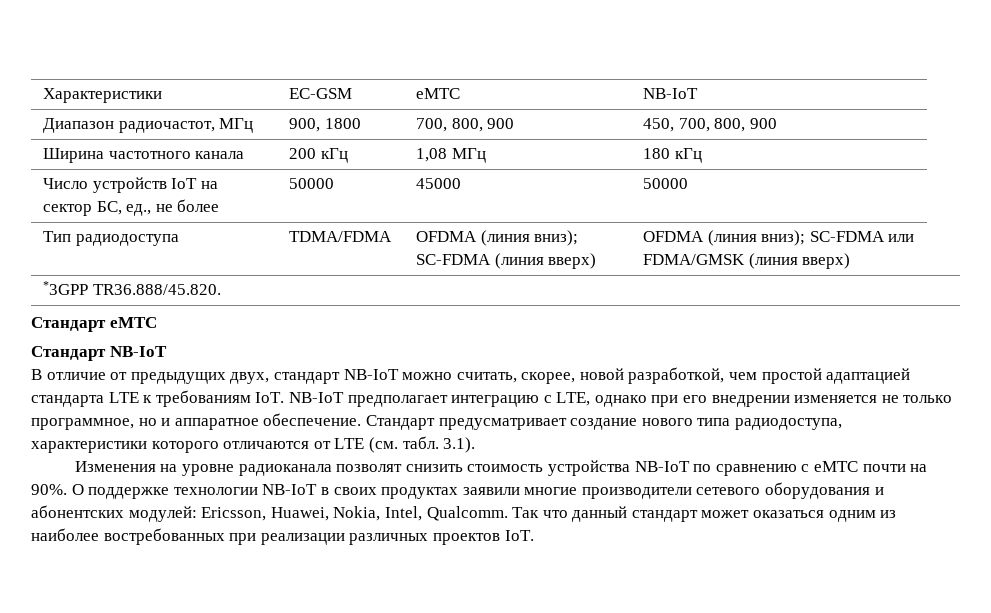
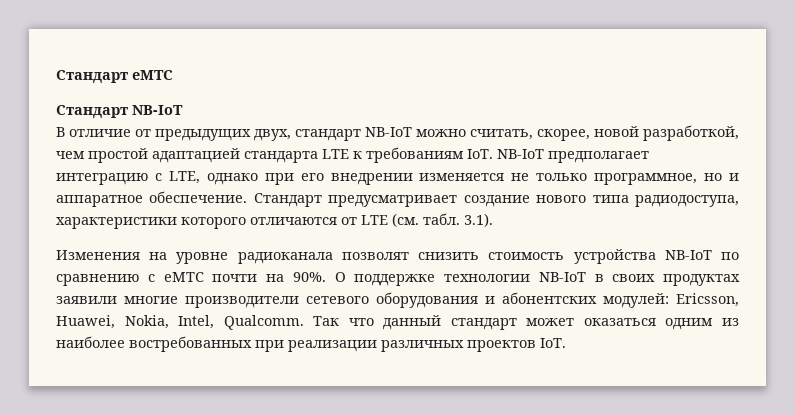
[43,88,163,103] [289,88,353,99] [416,88,461,99] [643,88,699,99] [43,118,254,133] [289,118,361,132] [416,118,515,132] [643,118,777,132] [43,148,245,163] [289,148,348,163] [416,148,486,163] [643,148,702,163] [43,177,218,193] [43,199,220,216] [289,178,335,189] [416,178,462,189] [643,178,689,189] [43,231,179,246] [289,231,393,242] [416,230,579,246] [416,253,597,269] [643,230,915,246] [643,253,851,269] [43,281,221,295] Характеристики | EC-GSM | eMTC | NB-IoT // Диапазон радиочастот, МГц | 900, 1800 | 700, 800, 900 | 450, 700, 800, 900 // Ширина частотного канала | 200 кГц | 1,08 МГц | 180 кГц // Число устройств IoT на сектор БС, ед., не более | 50000 | 45000 | 50000 // Тип радиодоступа | TDMA/FDMA | OFDMA (линия вниз); SC-FDMA (линия вверх) | OFDMA (линия вниз); SC-FDMA или FDMA/GMSK (линия вверх) // *3GPP TR36.888/45.820. // -> (56, 77) none

